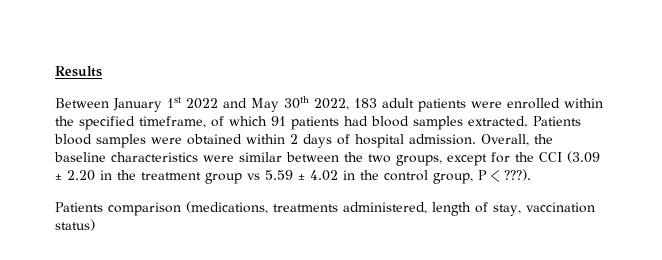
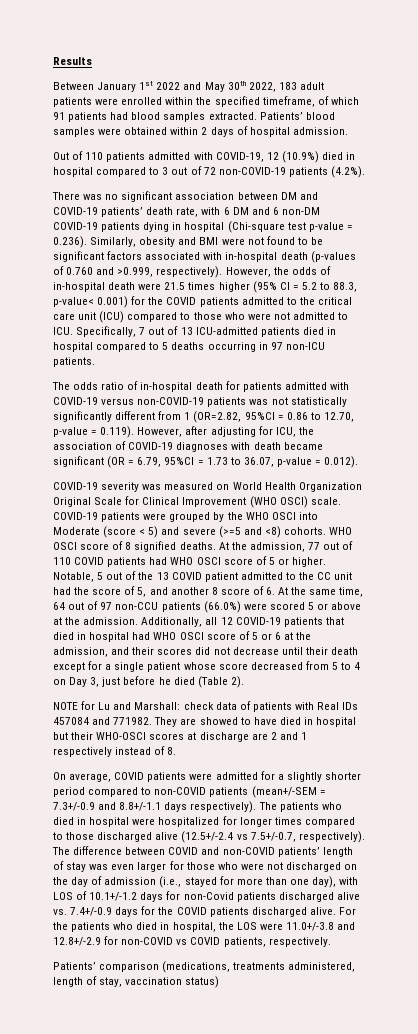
[533,116,581,126] Patients -> [259,112,303,120] Patients’
[481,134,553,146] [54,151,600,166] [55,169,531,184] [55,202,103,212] Overall, the baseline characteristics were similar between the two groups, except for the CCI (3.09 ± 2.20 in the treatment group vs 5.59 ± 4.02 in the control group, P < ???). // Patients -> [53,151,356,163] [53,166,365,178] [52,191,318,202] [53,207,320,217] [53,221,353,233] [53,236,323,248] [53,251,356,263] [53,266,331,278] [53,281,358,293] [53,296,352,308] [53,311,349,323] [53,326,336,337] [53,342,325,352] [53,357,95,367] [52,381,349,392] [53,397,347,407] [53,411,354,423] [53,426,314,438] [53,441,323,452] [53,456,359,468] [53,482,362,492] [53,496,341,508] [53,512,318,522] [53,526,353,538] [53,541,354,552] [53,556,327,567] [53,571,353,582] [53,586,364,597] [53,601,362,613] [53,617,344,627] [53,631,312,642] [53,647,358,657] [53,661,361,672] [53,676,244,688] [53,701,359,712] [53,717,357,727] [53,732,307,742] [53,746,177,757] [53,771,361,782] [53,786,326,798] [53,801,342,813] [53,816,355,827] [53,831,365,843] [52,846,353,857] [53,861,358,872] [53,876,359,888] [53,891,360,902] [53,906,356,917] [53,922,356,932] [53,936,331,947] [53,962,96,970] // Out of 110 patients admitted with COVID-19, 12 (10.9%) died in hospital compared to 3 out of 72 non-COVID-19 patients (4.2%). // There was no significant association between DM and COVID-19 patients’ death rate, with 6 DM and 6 non-DM COVID-19 patients dying in hospital (Chi-square test p-value = 0.236). Similarly, obesity and BMI were not found to be significant factors associated with in-hospital death (p-values of 0.760 and >0.999, respectively). However, the odds of in-hospital death were 21.5 times higher (95% CI = 5.2 to 88.3, p-value< 0.001) for the COVID patients admitted to the critical care unit (ICU) compared to those who were not admitted to ICU. Specifically, 7 out of 13 ICU-admitted patients died in hospital compared to 5 deaths occurring in 97 non-ICU patients. // The odds ratio of in-hospital death for patients admitted with COVID-19 versus non-COVID-19 patients was not statistically significantly different from 1 (OR=2.82, 95%CI = 0.86 to 12.70, p-value = 0.119). However, after adjusting for ICU, the association of COVID-19 diagnoses with death became significant (OR = 6.79, 95%CI = 1.73 to 36.07, p-value = 0.012). // COVID-19 severity was measured on World Health Organization Original Scale for Clinical Improvement (WHO OSCI) scale. COVID-19 patients were grouped by the WHO OSCI into Moderate (score < 5) and severe (>=5 and <8) cohorts. WHO OSCI score of 8 signified deaths. At the admission, 77 out of 110 COVID patients had WHO OSCI score of 5 or higher. Notable, 5 out of the 13 COVID patient admitted to the CC unit had the score of 5, and another 8 score of 6. At the same time, 64 out of 97 non-CCU patients (66.0%) were scored 5 or above at the admission. Additionally, all 12 COVID-19 patients that died in hospital had WHO OSCI score of 5 or 6 at the admission, and their scores did not decrease until their death except for a single patient whose score decreased from 5 to 4 on Day 3, just before he died (Table 2). // NOTE for Lu and Marshall: check data of patients with Real IDs 457084 and 771982. They are showed to have died in hospital but their WHO-OSCI scores at discharge are 2 and 1 respectively instead of 8. // On average, COVID patients were admitted for a slightly shorter period compared to non-COVID patients (mean+/-SEM = 7.3+/-0.9 and 8.8+/-1.1 days respectively). The patients who died in hospital were hospitalized for longer times compared to those discharged alive (12.5+/-2.4 vs 7.5+/-0.7, respectively). The difference between COVID and non-COVID patients’ length of stay was even larger for those who were not discharged on the day of admission (i.e., stayed for more than one day), with LOS of 10.1+/-1.2 days for non-Covid patients discharged alive vs. 7.4+/-0.9 days for the COVID patients discharged alive. For the patients who died in hospital, the LOS were 11.0+/-3.8 and 12.8+/-2.9 for non-COVID vs COVID patients, respectively. // Patients’

